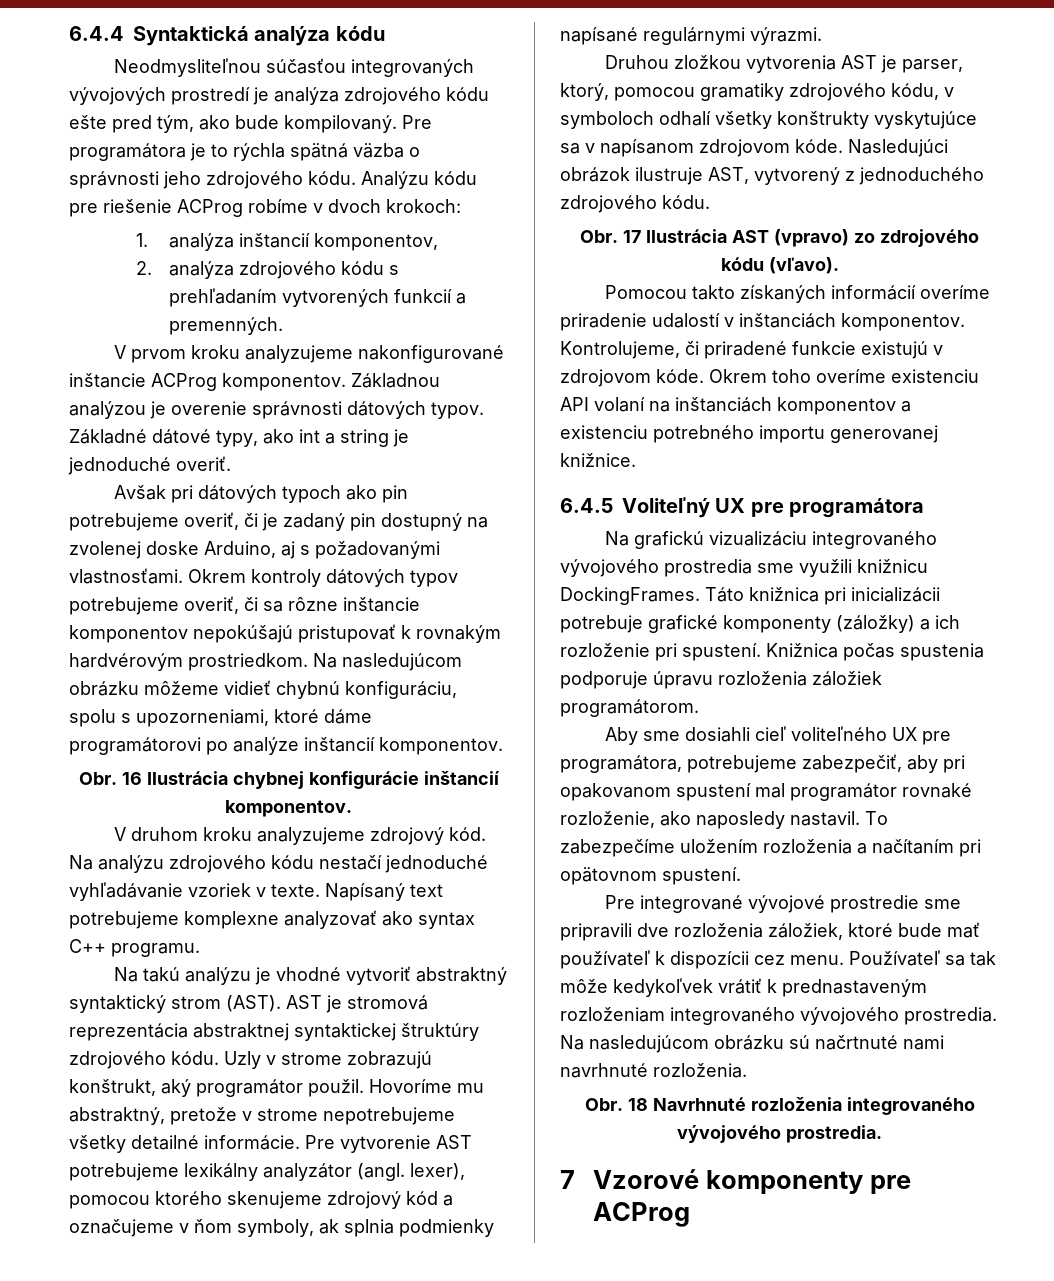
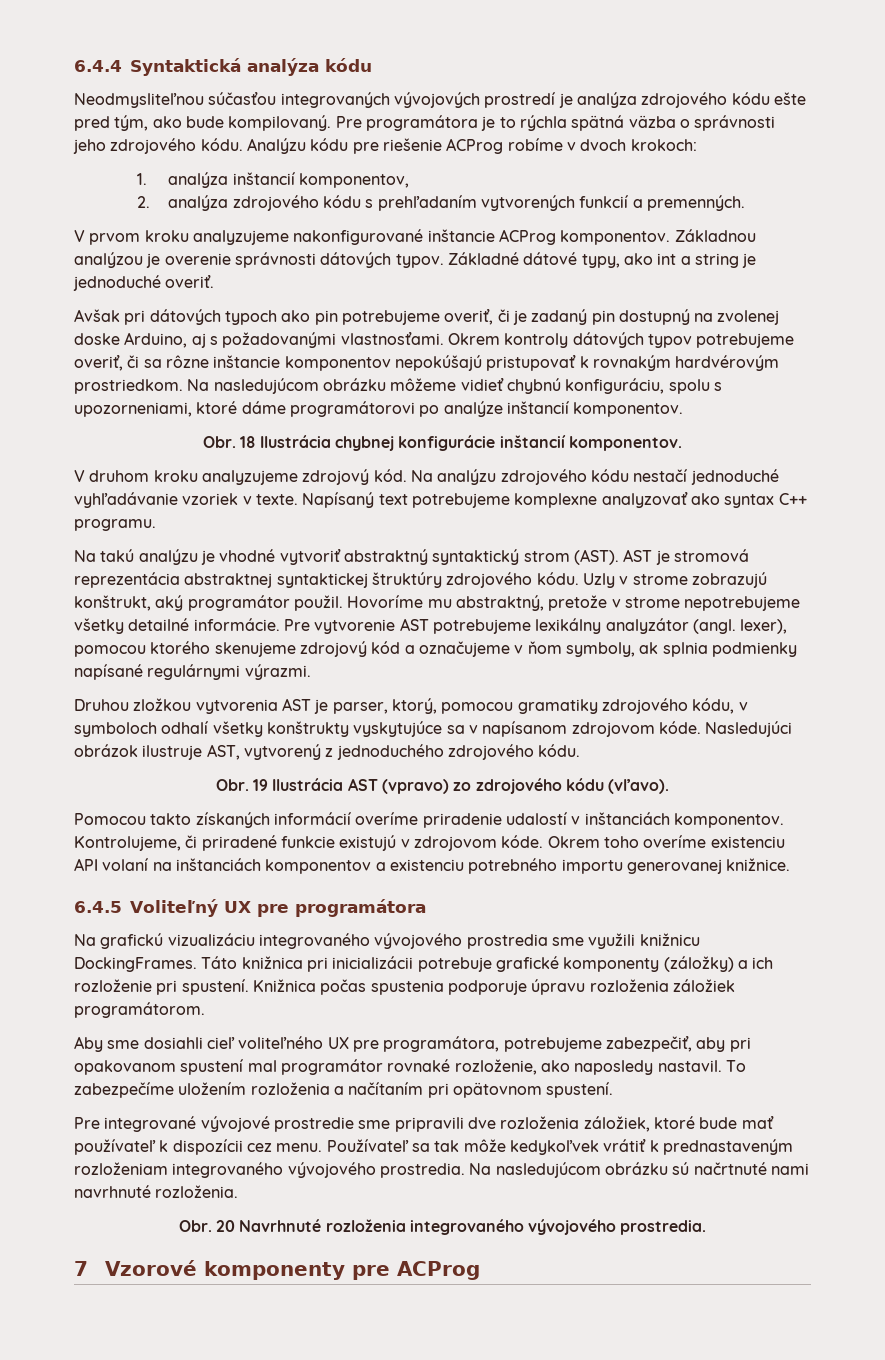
[121,772,142,785] 16 -> [240,436,256,448] 18
[623,230,641,243] 17 -> [253,779,269,791] 19
[627,1098,648,1111] 18 -> [215,1220,235,1232] 20

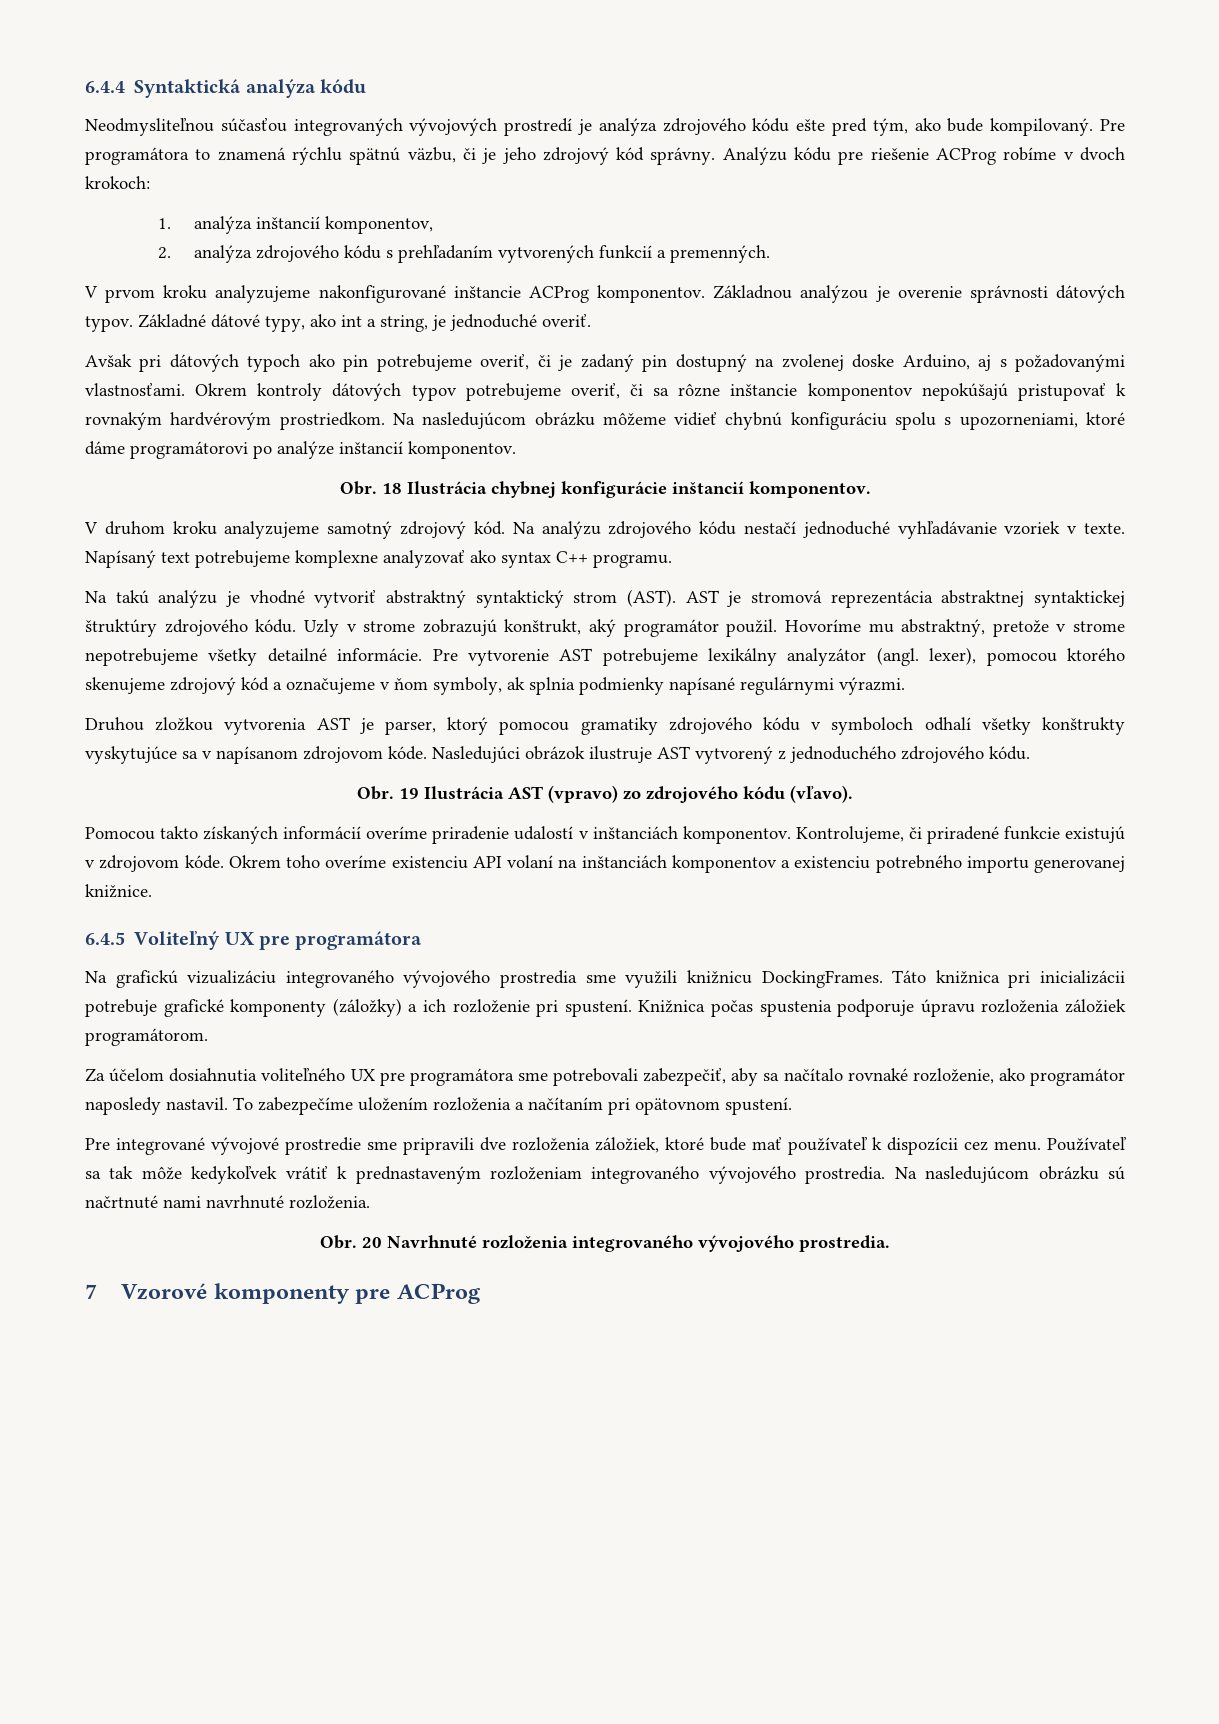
[481,115,776,131] [73,138,243,154] je to rýchla spätná väzba o správnosti jeho zdrojového kódu. -> [195,147,716,165] to znamená rýchlu spätnú väzbu, či je jeho zdrojový kód správny.
[694,253,739,268] string -> [380,315,428,332] string,
[565,378,665,394] konfiguráciu, -> [790,412,887,430] konfiguráciu
(298, 477) none -> [327,521,393,539] samotný
[391,698,437,714] ktorý, -> [447,717,489,735] ktorý
[692,698,735,714] kódu, -> [763,717,800,731] kódu
[206,744,240,760] AST, -> [657,746,690,759] AST
[74,1036,751,1052] [74,1059,383,1075] Aby sme dosiahli cieľ voliteľného UX pre programátora, potrebujeme zabezpečiť, aby pri opakovanom spustení mal programátor -> [85,1068,843,1086] Za účelom dosiahnutia voliteľného UX pre programátora sme potrebovali zabezpečiť, aby sa načítalo
(570, 1066) none -> [1030,1068,1125,1086] programátor

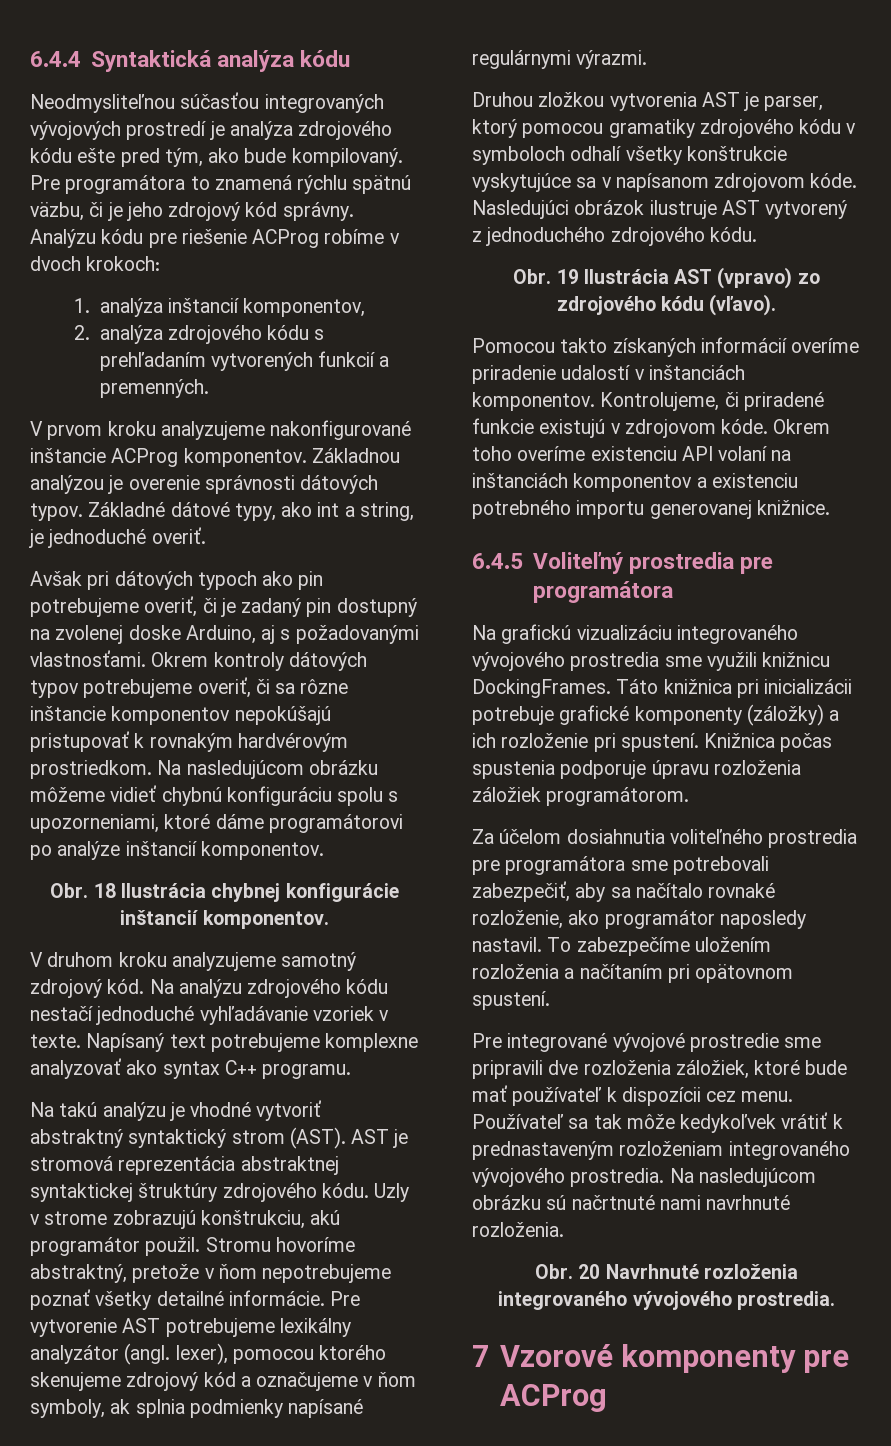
[504,619,1125,637] [85,648,198,666] konštrukt, aký programátor použil. Hovoríme mu abstraktný, pretože v strome nepotrebujeme -> [200,1210,341,1229] [30,1237,355,1256] [30,1264,392,1283] [30,1289,90,1310] konštrukciu, akú programátor použil. Stromu hovoríme abstraktný, pretože v ňom nepotrebujeme poznať
[1042,717,1126,735] konštrukty -> [686,146,787,161] konštrukcie
[224,932,255,945] UX -> [628,552,734,574] prostredia
[350,1069,375,1081] UX -> [768,829,858,848] prostredia

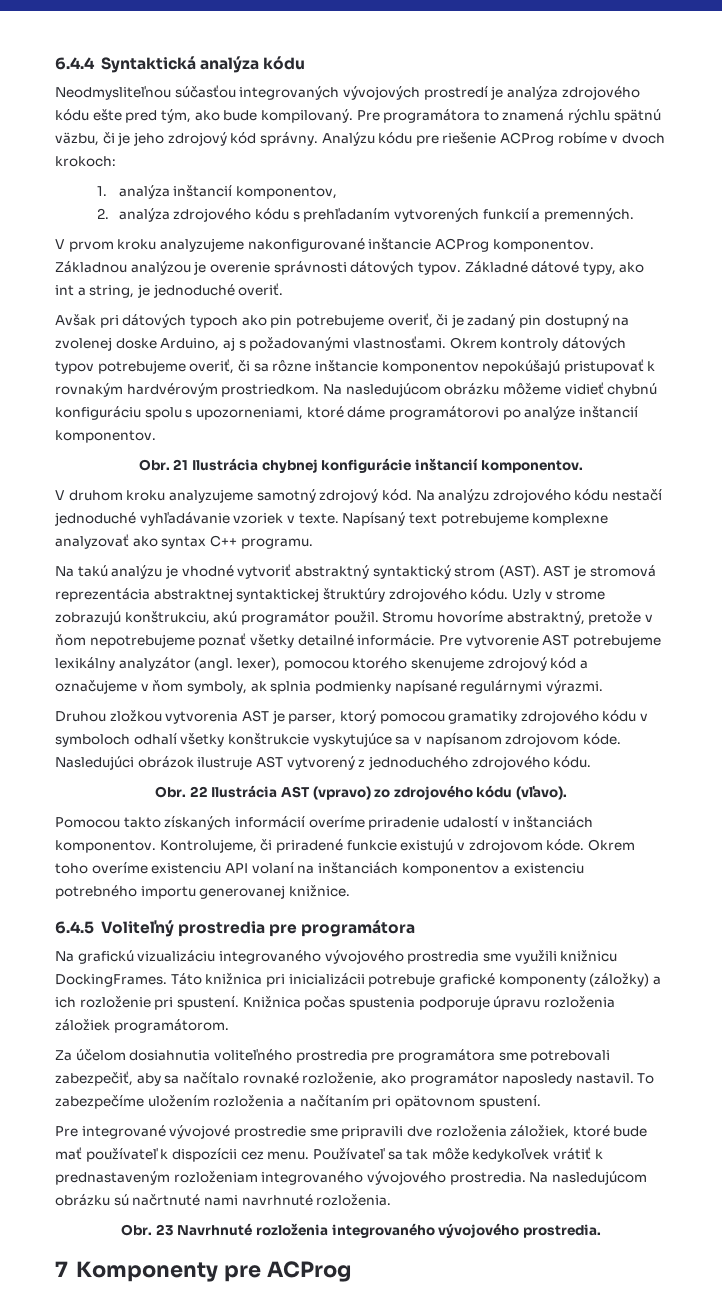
[93,883,116,898] 18 -> [173,459,189,470] 21
[556,269,579,284] 19 -> [189,786,208,797] 22
[578,1264,601,1279] 20 -> [155,1224,174,1236] 23
[499,1344,796,1373] Vzorové komponenty -> [76,1261,219,1282] Komponenty

